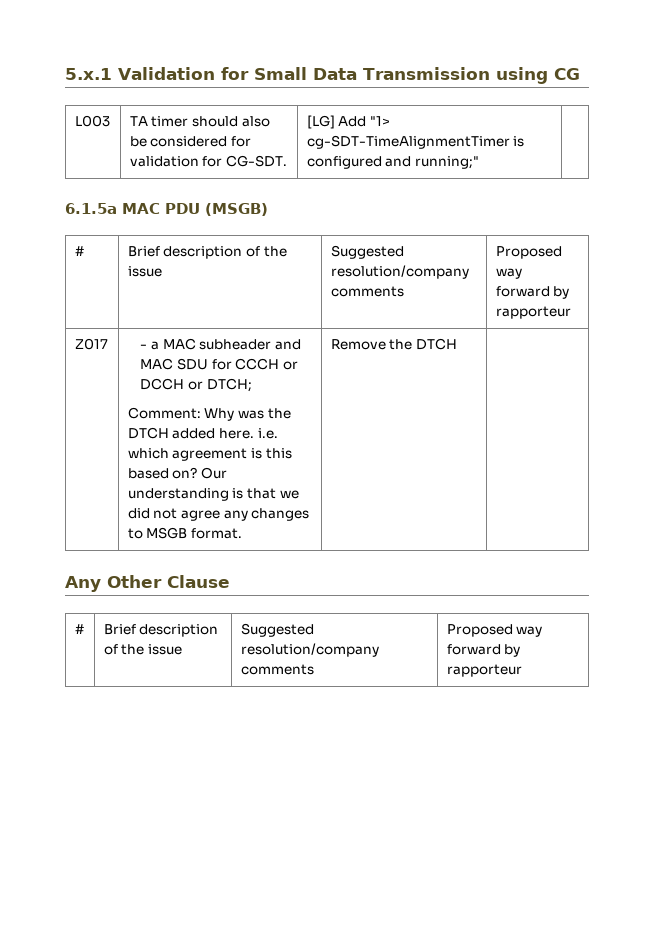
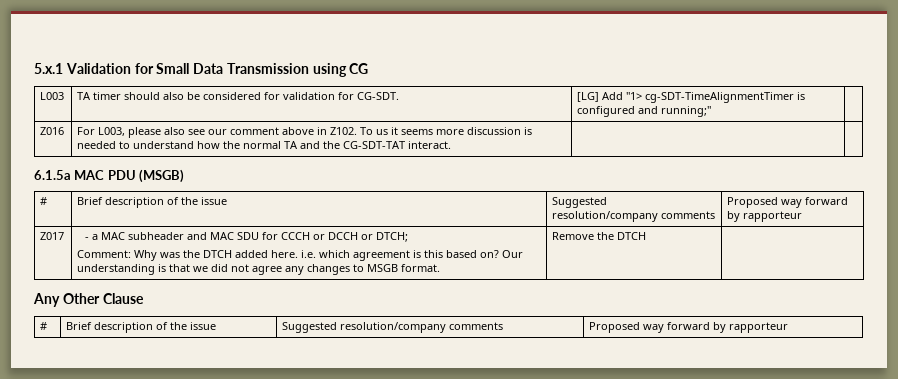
(479, 162) none -> [40,127,65,135] [77,127,533,138] [77,141,452,149] // Z016 | For L003, please also see our comment above in Z102. To us it seems more discussion is needed to understand how the normal TA and the CG-SDT-TAT interact. | |

